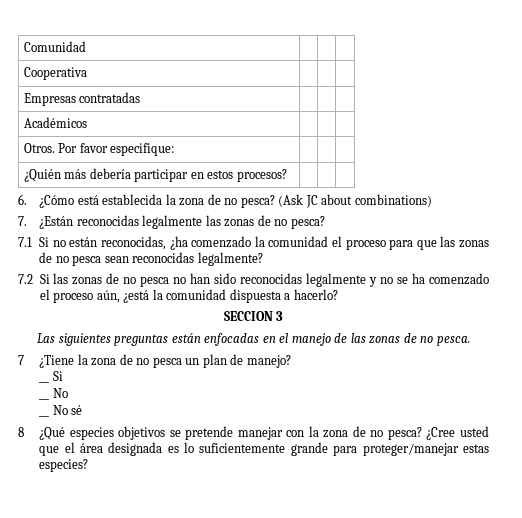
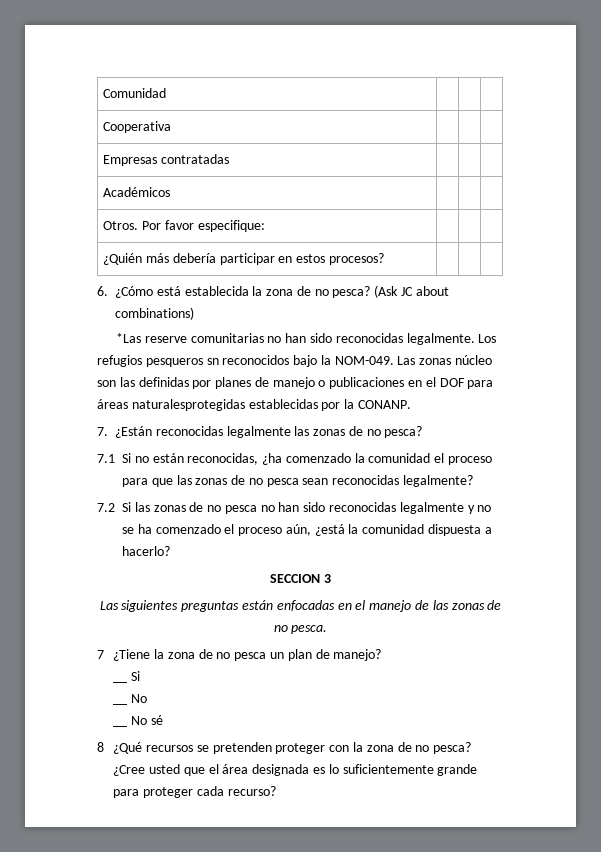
(432, 200) none -> [116,333,497,345] [97,355,493,367] [97,377,494,389] [97,399,411,411] // *Las reserve comunitarias no han sido reconocidas legalmente. Los refugios pesqueros sn reconocidos bajo la NOM-049. Las zonas núcleo son las definidas por planes de manejo o publicaciones en el DOF para áreas naturalesprotegidas establecidas por la CONANP.
[69,426,283,440] especies objetivos se pretende manejar -> [146,742,326,754] recursos se pretenden proteger
[362,443,489,456] [39,459,89,472] proteger/manejar estas especies? -> [143,786,276,798] proteger cada recurso?

